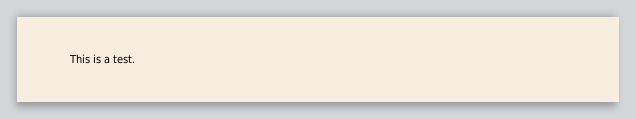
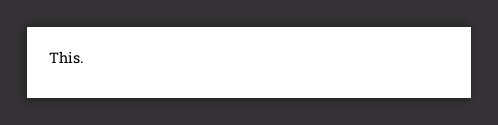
[69,54,135,64] This is a test. -> [49,51,83,64] This.

